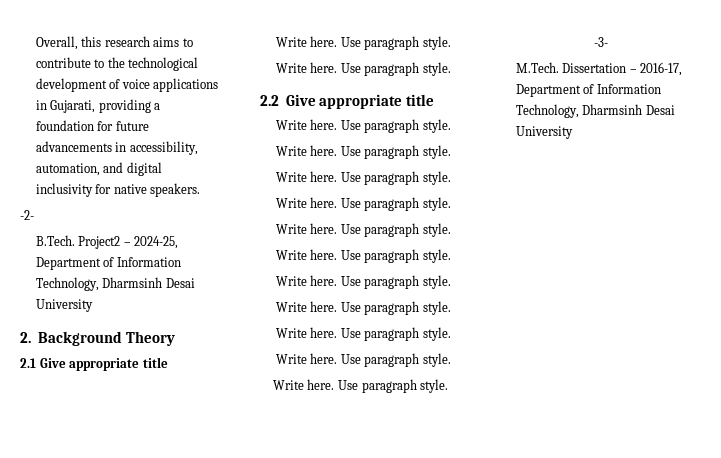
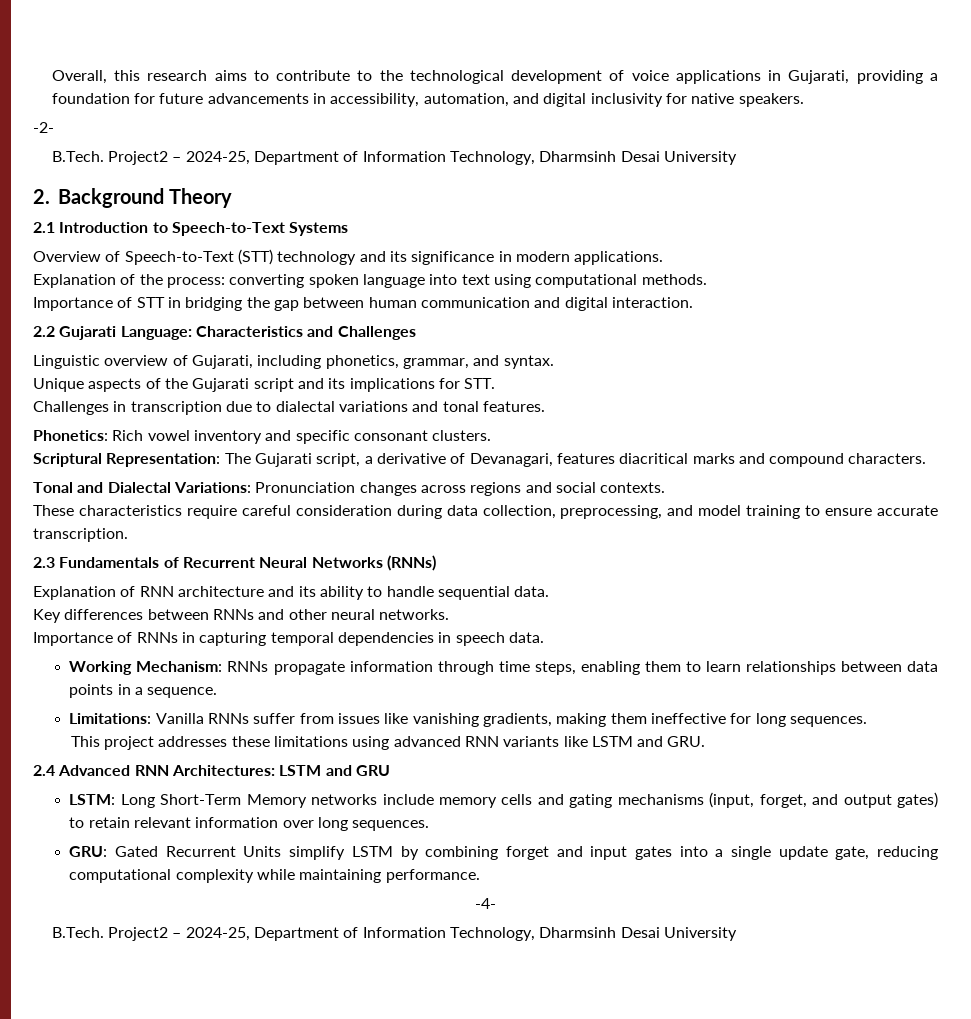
[39,357,168,371] [275,36,451,50] [275,62,451,76] [260,94,435,109] [275,119,451,133] [275,145,451,159] [275,171,451,185] [275,197,451,211] [275,223,451,237] [275,249,451,263] [275,275,451,289] [275,301,451,315] [275,327,451,341] [275,353,451,367] [272,379,449,393] [593,37,608,47] [515,62,683,76] Give appropriate title // Write here. Use paragraph style. // Write here. Use paragraph style. // 2.2 Give appropriate title // Write here. Use paragraph style. // Write here. Use paragraph style. // Write here. Use paragraph style. // Write here. Use paragraph style. // Write here. Use paragraph style. // Write here. Use paragraph style. // Write here. Use paragraph style. // Write here. Use paragraph style. // Write here. Use paragraph style. // Write here. Use paragraph style. // Write here. Use paragraph style. // -3- // M.Tech. Dissertation – 2016-17, -> [59,222,349,236] [33,249,664,265] [33,274,707,288] [33,297,693,311] [33,326,416,340] [33,355,554,369] [33,378,496,392] [33,401,545,415] [33,430,492,444] [33,453,927,467] [33,482,666,496] [33,505,939,519] [33,528,128,542] [33,555,436,571] [33,586,550,600] [33,609,450,623] [33,632,544,646] [69,661,938,675] [69,684,218,698] [69,713,867,727] [70,736,706,750] [33,765,390,776] [69,792,939,808] [69,817,430,831] [69,846,939,860] [69,869,480,883] [475,898,496,909] [51,927,250,941] Introduction to Speech-to-Text Systems // Overview of Speech-to-Text (STT) technology and its significance in modern applications. // Explanation of the process: converting spoken language into text using computational methods. // Importance of STT in bridging the gap between human communication and digital interaction. // 2.2 Gujarati Language: Characteristics and Challenges // Linguistic overview of Gujarati, including phonetics, grammar, and syntax. // Unique aspects of the Gujarati script and its implications for STT. // Challenges in transcription due to dialectal variations and tonal features. // Phonetics: Rich vowel inventory and specific consonant clusters. // Scriptural Representation: The Gujarati script, a derivative of Devanagari, features diacritical marks and compound characters. // Tonal and Dialectal Variations: Pronunciation changes across regions and social contexts. // These characteristics require careful consideration during data collection, preprocessing, and model training to ensure accurate transcription. // 2.3 Fundamentals of Recurrent Neural Networks (RNNs) // Explanation of RNN architecture and its ability to handle sequential data. // Key differences between RNNs and other neural networks. // Importance of RNNs in capturing temporal dependencies in speech data. // Working Mechanism: RNNs propagate information through time steps, enabling them to learn relationships between data points in a sequence. // Limitations: Vanilla RNNs suffer from issues like vanishing gradients, making them ineffective for long sequences. // This project addresses these limitations using advanced RNN variants like LSTM and GRU. // 2.4 Advanced RNN Architectures: LSTM and GRU // LSTM: Long Short-Term Memory networks include memory cells and gating mechanisms (input, forget, and output gates) to retain relevant information over long sequences. // GRU: Gated Recurrent Units simplify LSTM by combining forget and input gates into a single update gate, reducing computational complexity while maintaining performance. // -4- // B.Tech. Project2 – 2024-25,

